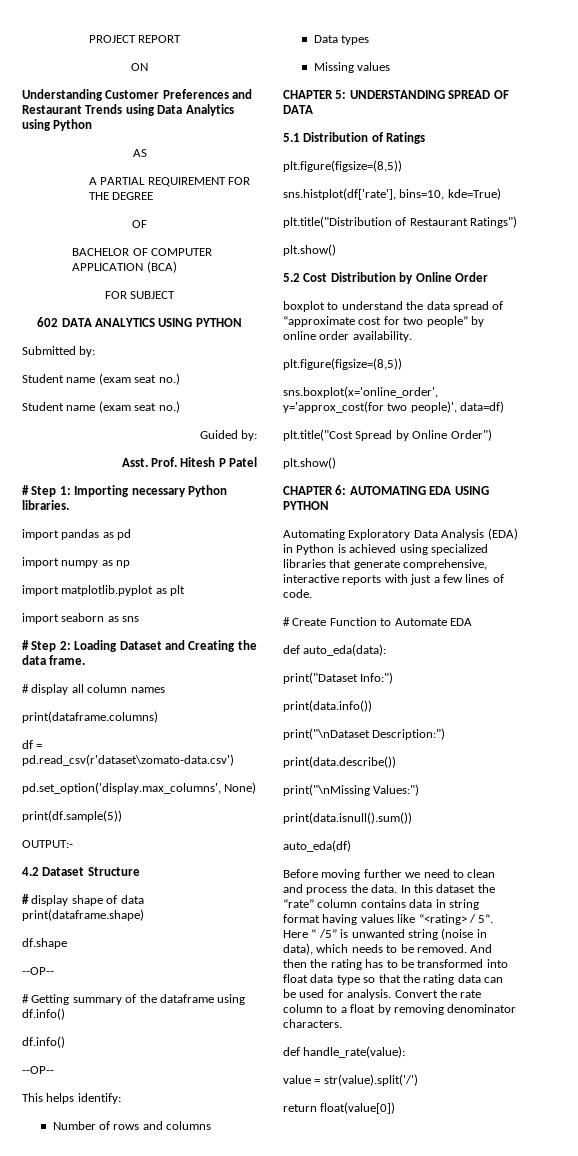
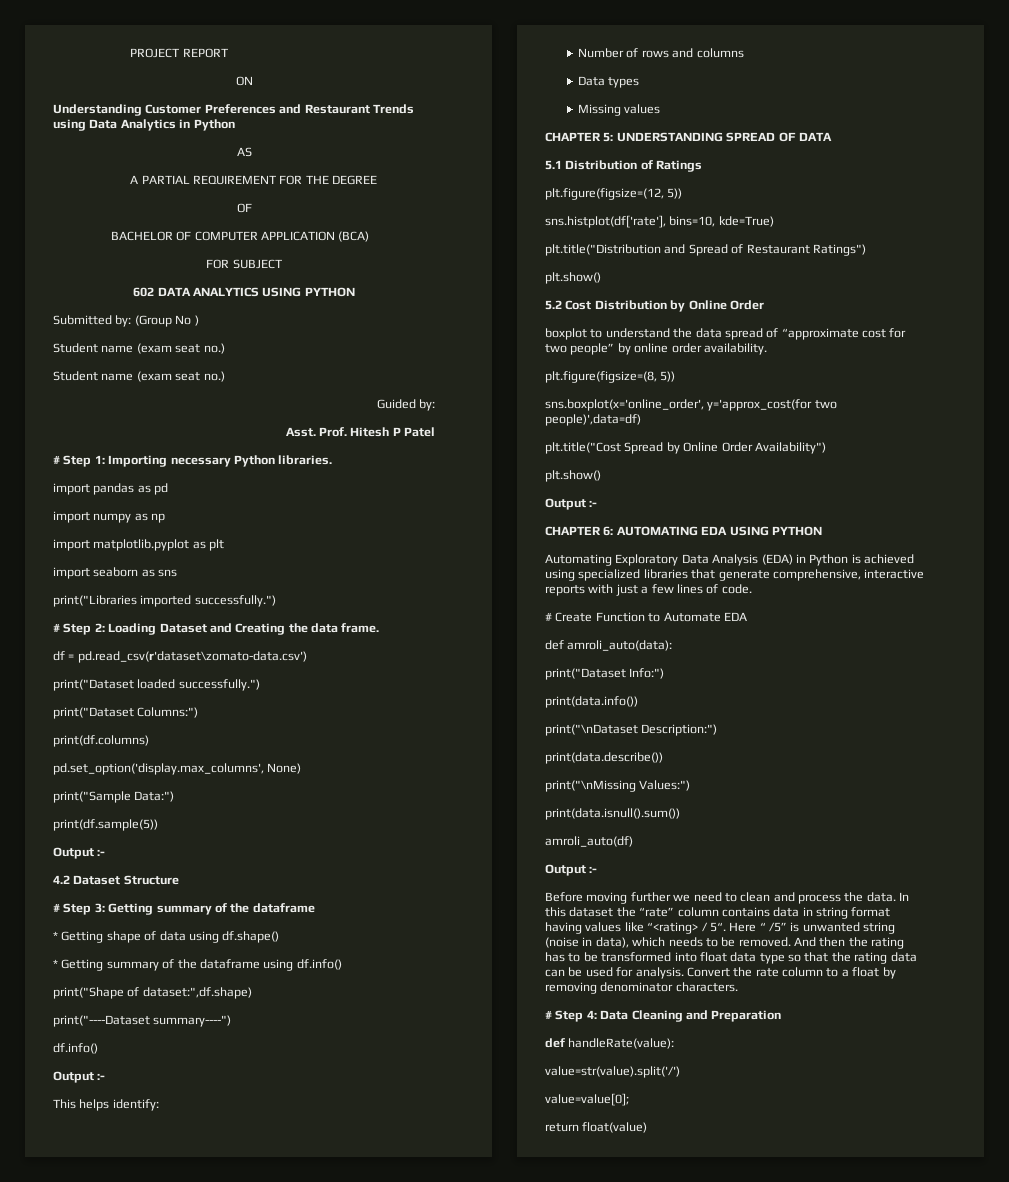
[22,119,51,131] using -> [179,119,191,128] in
(96, 351) none -> [134,315,199,327] (Group No )
(140, 619) none -> [53,595,276,607] // print("Libraries imported successfully.")
[22,684,165,695] [22,711,158,723] [22,740,43,749] [22,754,234,766] # display all column names // print(dataframe.columns) // df = pd.read_csv(r'dataset\zomato-data.csv') -> [53,651,307,663] [53,679,260,691] [53,707,199,719] [53,735,149,747] df = pd.read_csv(r'dataset\zomato-data.csv') // print("Dataset loaded successfully.") // print("Dataset Columns:") // print(df.columns)
(257, 788) none -> [53,791,175,803] // print("Sample Data:")
[22,840,73,848] OUTPUT:- -> [53,847,106,859] Output :-
[31,895,144,906] [22,909,144,921] [22,938,67,949] [22,967,54,975] [22,994,29,1003] display shape of data print(dataframe.shape) // df.shape // --OP-- // # -> [63,903,315,915] [53,931,280,943] [53,959,58,968] Step 3: Getting summary of the dataframe // * Getting shape of data using df.shape() // *
[22,1036,65,1048] [22,1066,54,1074] // df.info() // --OP-- -> [53,987,252,999] [53,1015,232,1027] [53,1043,98,1054] [53,1071,106,1083] // print("Shape of dataset:",df.shape) // print("----Dataset summary----") // df.info() // Output :-
[283,160,402,172] plt.figure(figsize=(8,5)) -> [545,188,683,200] plt.figure(figsize=(12, 5))
(392, 222) none -> [664,244,728,256] and Spread
[283,358,402,370] plt.figure(figsize=(8,5)) -> [545,371,676,383] plt.figure(figsize=(8, 5))
[410,401,505,413] people)', data=df) -> [545,414,641,426] people)',data=df)
[450,429,492,441] [283,457,336,469] Order") // plt.show() -> [721,442,826,454] [545,470,601,482] [545,498,598,510] Order Availability") // plt.show() // Output :-
[303,644,387,656] auto_eda(data): -> [567,640,673,651] amroli_auto(data):
[283,840,351,852] auto_eda(df) -> [545,836,633,847] [545,864,598,876] amroli_auto(df) // Output :-
[283,1046,406,1058] [283,1074,418,1086] def handle_rate(value): // value = str(value).split('/') -> [545,1010,782,1022] [545,1038,675,1049] [545,1066,680,1078] [545,1093,629,1106] # Step 4: Data Cleaning and Preparation // def handleRate(value): // value=str(value).split('/') // value=value[0];
[320,1102,396,1114] float(value[0]) -> [582,1122,648,1133] float(value)

